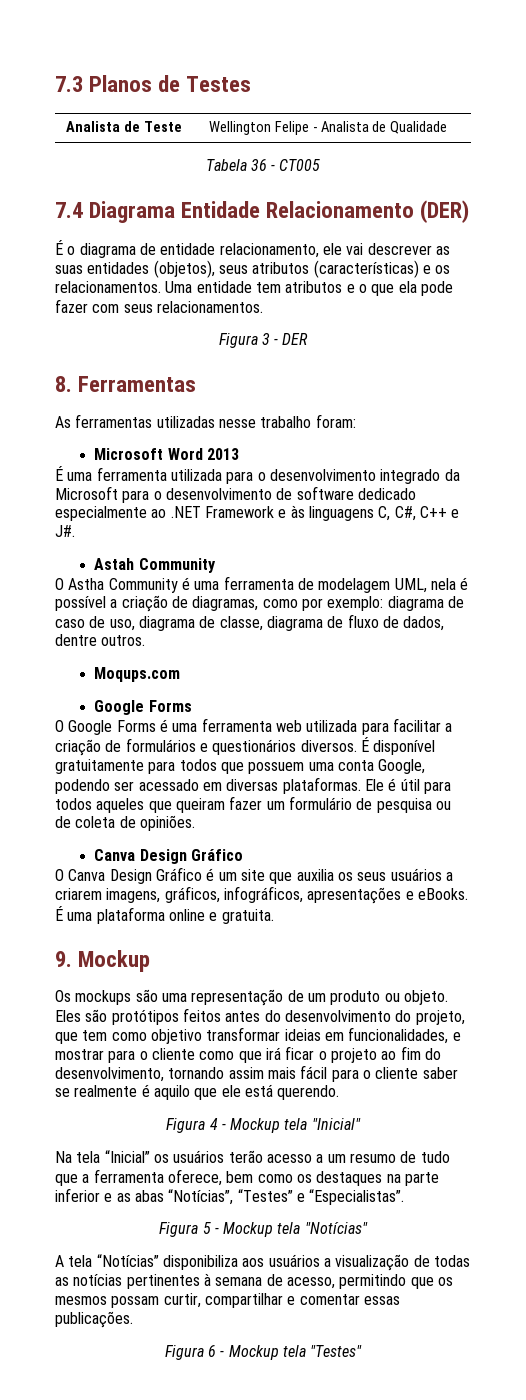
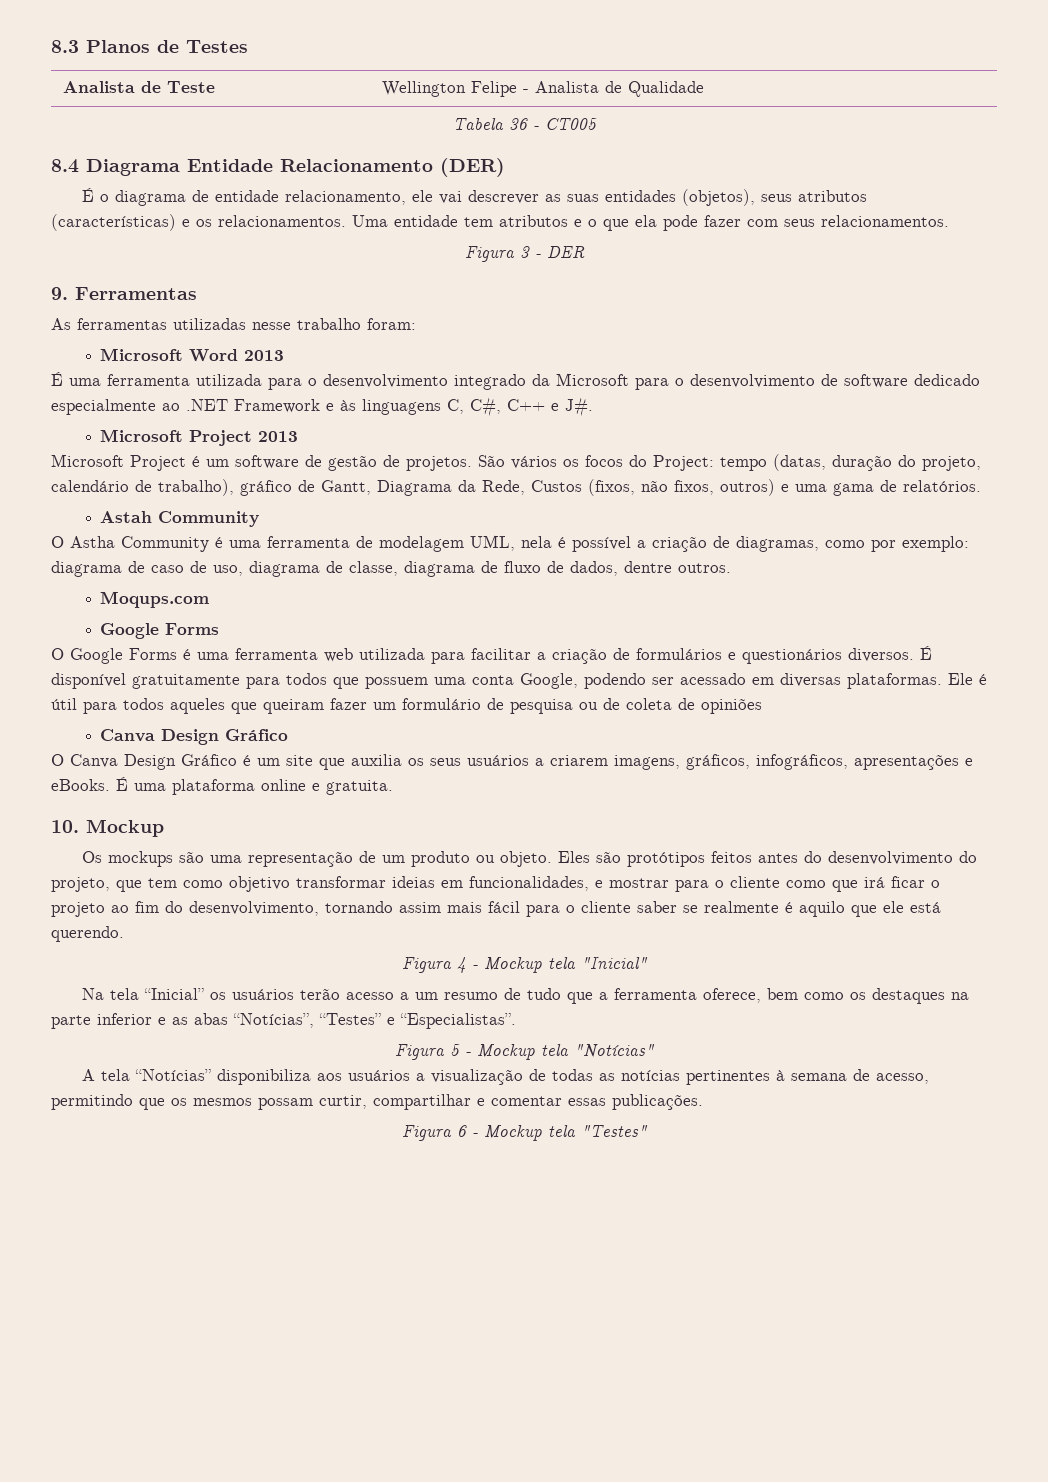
[55,76,83,92] 7.3 -> [51,40,79,53] 8.3
[55,202,83,218] 7.4 -> [51,159,79,173] 8.4
[55,376,72,392] 8. -> [51,287,68,300] 9.
(75, 531) none -> [100,429,299,446] [51,454,981,471] [51,479,981,496] // Microsoft Project 2013 // Microsoft Project é um software de gestão de projetos. São vários os focos do Project: tempo (datas, duração do projeto, calendário de trabalho), gráfico de Gantt, Diagrama da Rede, Custos (fixos, não fixos, outros) e uma gama de relatórios.
[139,815,195,831] opiniões. -> [701,698,762,714] opiniões
[55,951,72,967] 9. -> [51,820,79,833] 10.

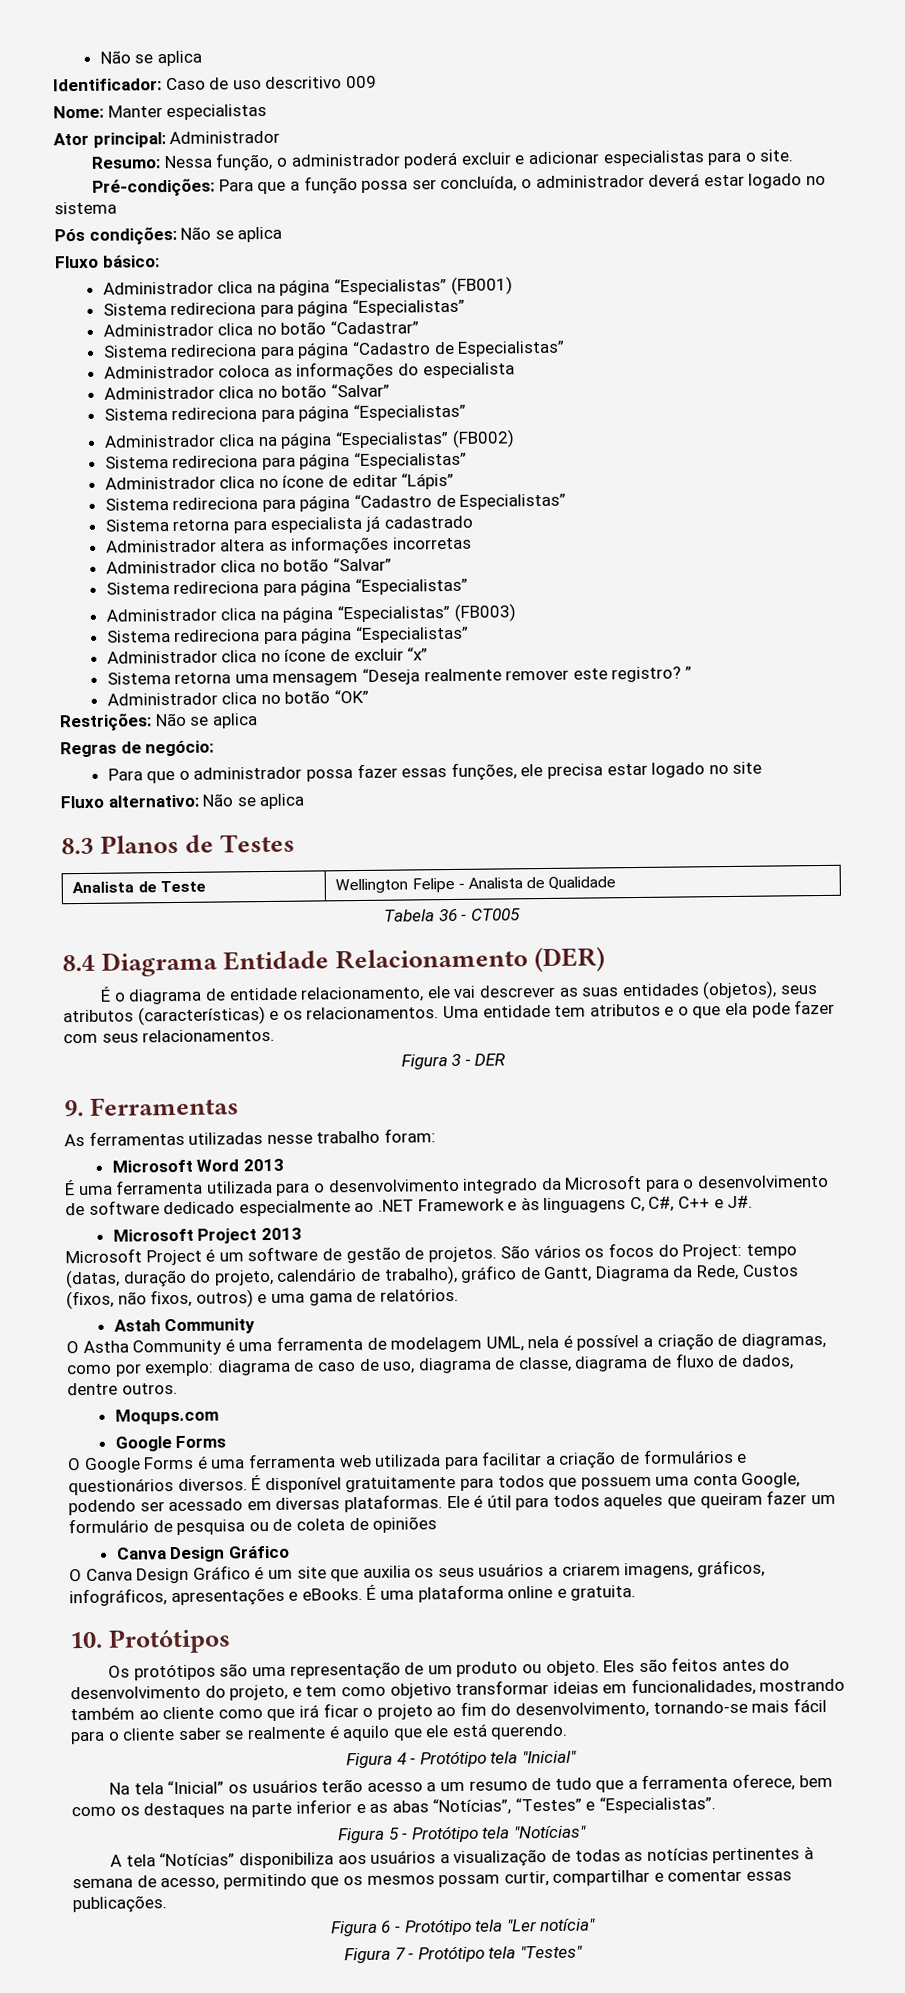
(51, 46) none -> [99,50,202,67] [53,75,377,92] [53,103,268,121] [53,130,281,148] [91,149,794,172] [92,173,826,197] [54,201,117,215] [54,226,283,245] [54,255,160,269] [102,276,513,296] [102,298,465,318] [102,320,419,337] [102,340,566,360] [103,361,515,381] [103,383,390,400] [103,403,466,423] [103,429,515,449] [104,451,467,471] [104,472,455,490] [104,493,567,513] [104,515,473,534] [105,535,472,555] [105,557,392,574] [105,577,468,597] [105,603,516,623] [106,625,469,645] [106,647,429,664] [106,666,692,686] [106,689,369,706] [59,712,258,732] [60,740,215,758] [107,761,763,784] [60,793,305,810] Não se aplica // Identificador: Caso de uso descritivo 009 // Nome: Manter especialistas // Ator principal: Administrador // Resumo: Nessa função, o administrador poderá excluir e adicionar especialistas para o site. // Pré-condições: Para que a função possa ser concluída, o administrador deverá estar logado no sistema // Pós condições: Não se aplica // Fluxo básico: // Administrador clica na página “Especialistas” (FB001) // Sistema redireciona para página “Especialistas” // Administrador clica no botão “Cadastrar” // Sistema redireciona para página “Cadastro de Especialistas” // Administrador coloca as informações do especialista // Administrador clica no botão “Salvar” // Sistema redireciona para página “Especialistas” // Administrador clica na página “Especialistas” (FB002) // Sistema redireciona para página “Especialistas” // Administrador clica no ícone de editar “Lápis” // Sistema redireciona para página “Cadastro de Especialistas” // Sistema retorna para especialista já cadastrado // Administrador altera as informações incorretas // Administrador clica no botão “Salvar” // Sistema redireciona para página “Especialistas” // Administrador clica na página “Especialistas” (FB003) // Sistema redireciona para página “Especialistas” // Administrador clica no ícone de excluir “x” // Sistema retorna uma mensagem “Deseja realmente remover este registro? ” // Administrador clica no botão “OK” // Restrições: Não se aplica // Regras de negócio: // Para que o administrador possa fazer essas funções, ele precisa estar logado no site // Fluxo alternativo: Não se aplica //
[86,819,164,837] Mockup -> [108,1628,232,1654] Protótipos
[108,851,174,867] mockups -> [133,1663,216,1681] protótipos
[627,852,706,867] protótipos -> (668, 1665) none
[116,880,142,892] que -> [291,1687,302,1697] e
[595,878,724,892] e mostrar para o -> [759,1678,846,1692] [70,1706,159,1721] mostrando também ao
[325,901,441,913] tornando assim -> [652,1700,748,1714] tornando-se
[483,957,542,973] Mockup -> [419,1750,487,1768] Protótipo
[476,1044,535,1060] Mockup -> [410,1825,479,1843] Protótipo
[483,1125,542,1141] Mockup -> [403,1918,597,1936] [344,1945,485,1964] Protótipo tela "Ler notícia" // Figura 7 - Protótipo

